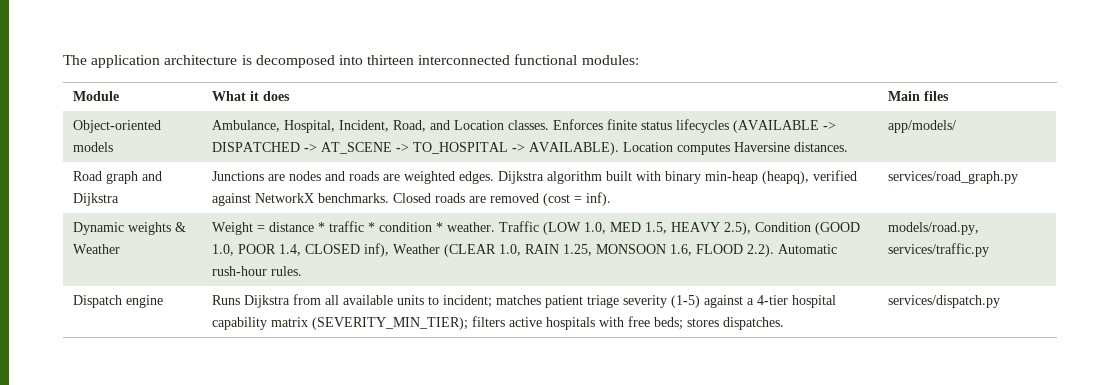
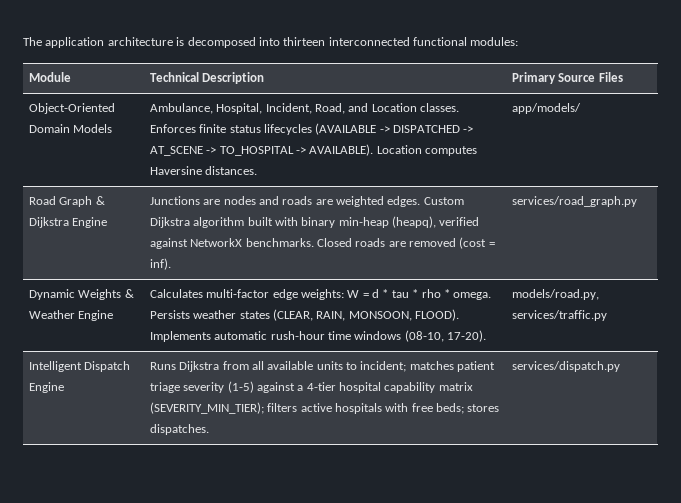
[211,91,290,101] [887,91,949,101] [72,120,161,133] [72,142,113,152] What it does | Main files // Object-oriented models -> [149,72,265,84] [511,72,623,84] [28,103,115,114] [28,124,113,133] Technical Description | Primary Source Files // Object-Oriented Domain Models
[105,171,162,184] [72,193,119,206] graph and Dijkstra -> [59,196,105,207] [28,217,108,228] Graph & Dijkstra Engine
(494, 177) none -> [423,197,464,205] Custom
[127,222,171,235] weights -> [78,289,122,300] Weights
[211,221,860,235] [211,243,837,257] [211,266,302,276] | Weight = distance * traffic * condition * weather. Traffic (LOW 1.0, MED 1.5, HEAVY 2.5), Condition (GOOD 1.0, POOR 1.4, CLOSED inf), Weather (CLEAR 1.0, RAIN 1.25, MONSOON 1.6, FLOOD 2.2). Automatic rush-hour rules. -> [78,310,114,321] [149,289,492,300] [149,309,460,321] [149,330,487,342] Engine | Calculates multi-factor edge weights: W = d * tau * rho * omega. Persists weather states (CLEAR, RAIN, MONSOON, FLOOD). Implements automatic rush-hour time windows (08-10, 17-20).
[72,295,163,308] Dispatch engine -> [28,361,131,372] [28,382,64,393] Intelligent Dispatch Engine

